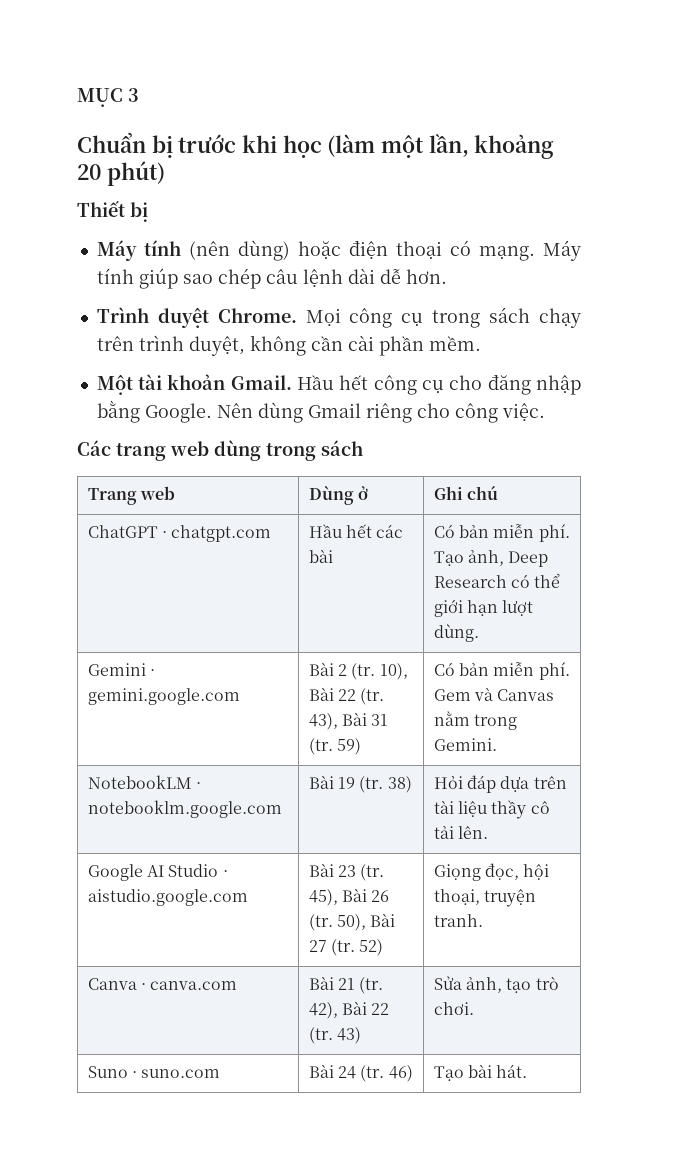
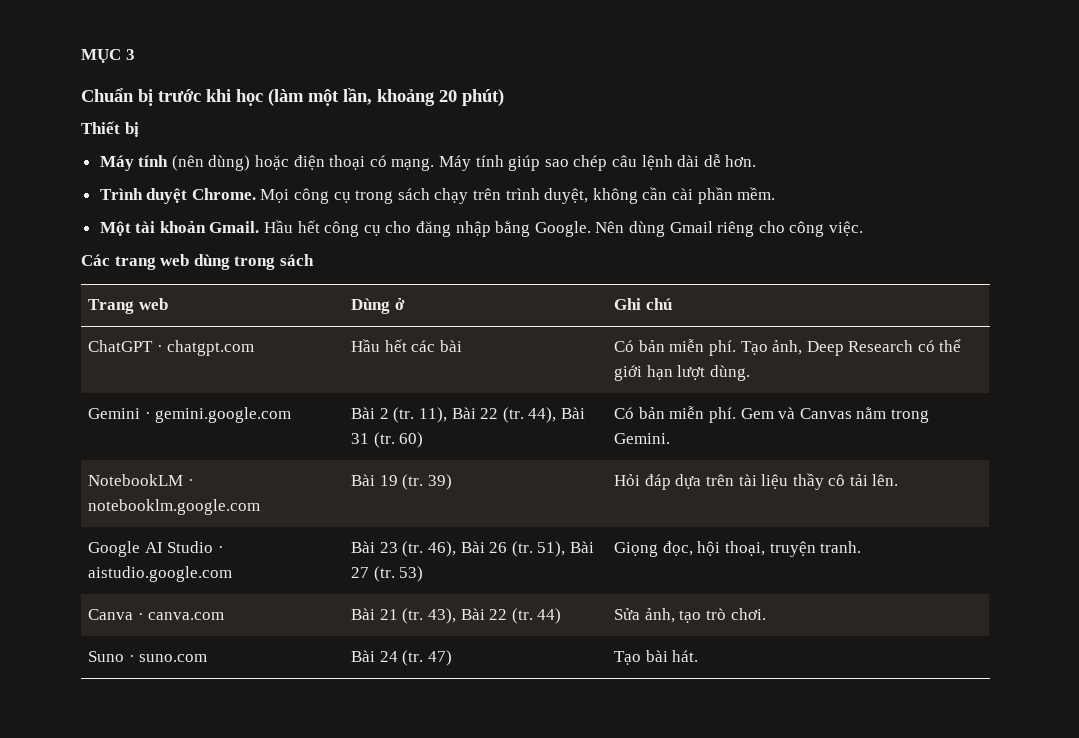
[379,663,408,680] [308,687,385,705] [308,713,338,730] 10), Bài 22 (tr. 43), -> [418,407,557,423] 11), Bài 22 (tr. 44),
[337,738,362,755] 59) -> [399,432,424,448] 60)
[387,776,412,793] 38) -> [427,474,452,490] 39)
[308,889,338,906] 45), -> [427,541,456,557] 46),
[337,914,367,931] 50), -> [537,541,566,557] 51),
[359,939,384,956] 52) -> [399,566,424,582] 53)
[308,1001,390,1019] [308,1027,362,1044] 42), Bài 22 (tr. 43) -> [427,608,562,624] 43), Bài 22 (tr. 44)
[388,1065,413,1082] 46) -> [427,650,452,666] 47)

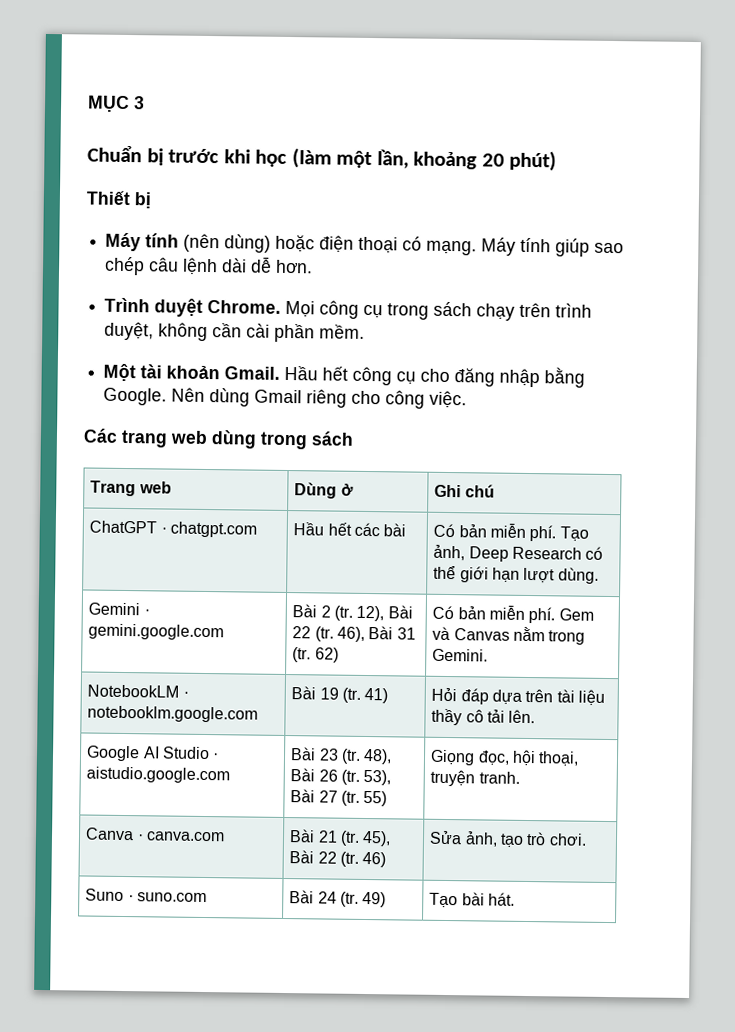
[418,407,557,423] 11), Bài 22 (tr. 44), -> [356,605,413,622] [292,626,365,642] 12), Bài 22 (tr. 46),
[399,432,424,448] 60) -> [314,647,339,663] 62)
[427,474,452,490] 39) -> [364,687,389,704] 41)
[427,541,456,557] 46), -> [363,748,393,765] 48),
[537,541,566,557] 51), -> [363,769,392,786] 53),
[399,566,424,582] 53) -> [363,790,388,807] 55)
[427,608,562,624] 43), Bài 22 (tr. 44) -> [362,830,392,847] [289,850,387,868] 45), Bài 22 (tr. 46)
[427,650,452,666] 47) -> [362,891,387,908] 49)

